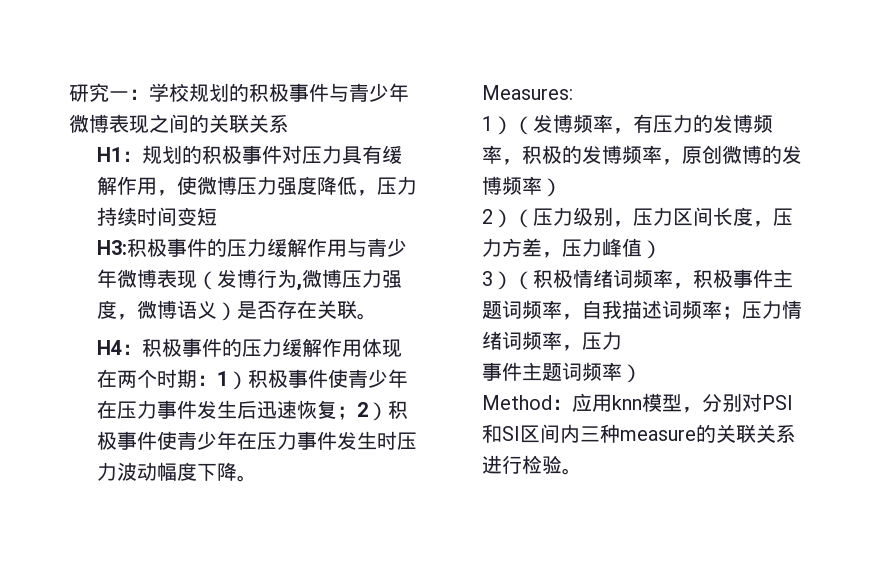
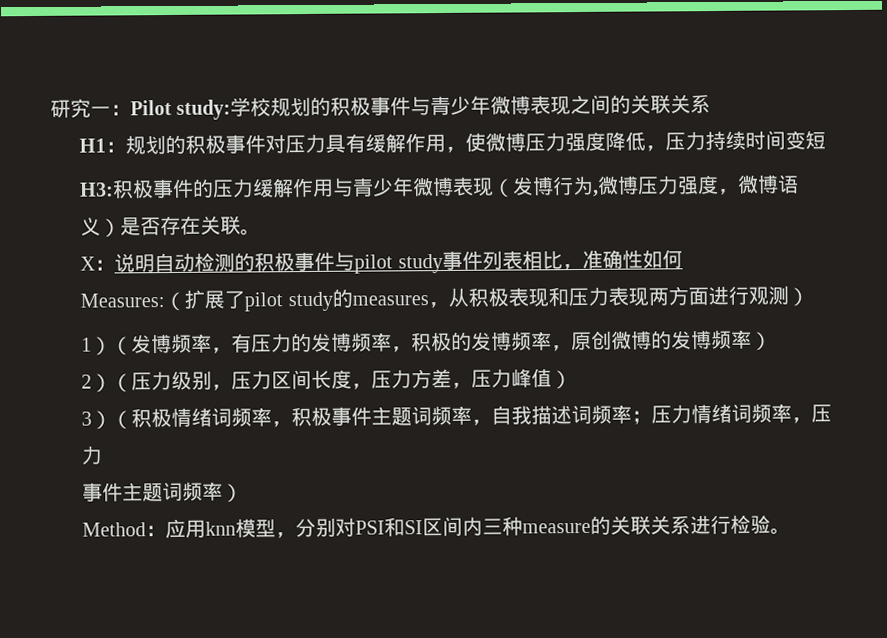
(149, 94) none -> [130,99,232,120] Pilot study:
[97,338,403,358] [97,369,409,390] [97,400,409,421] [97,431,418,450] [97,462,258,482] [482,85,574,100] H4：积极事件的压力缓解作用体现在两个时期：1）积极事件使青少年在压力事件发生后迅速恢复；2）积极事件使青少年在压力事件发生时压力波动幅度下降。 // Measures: -> [80,249,683,274] [80,285,809,312] X：说明自动检测的积极事件与pilot study事件列表相比，准确性如何 // Measures:（扩展了pilot study的measures，从积极表现和压力表现两方面进行观测）

